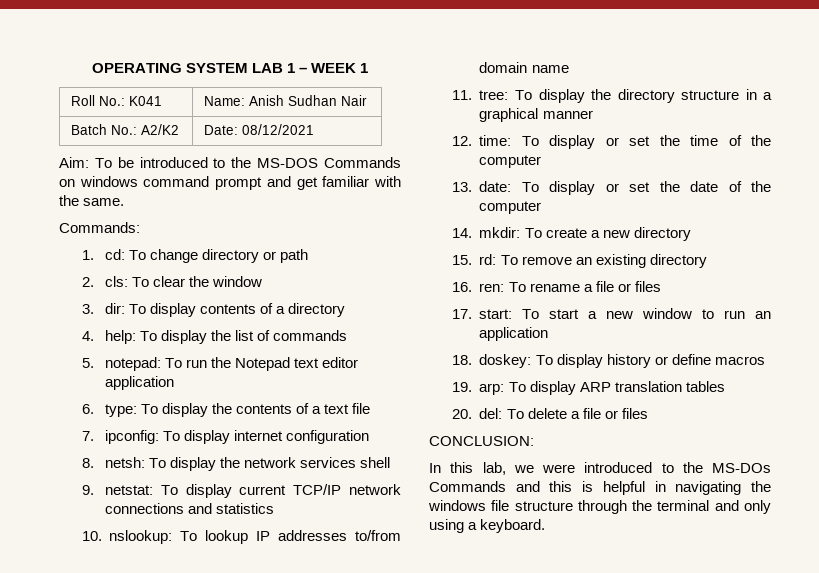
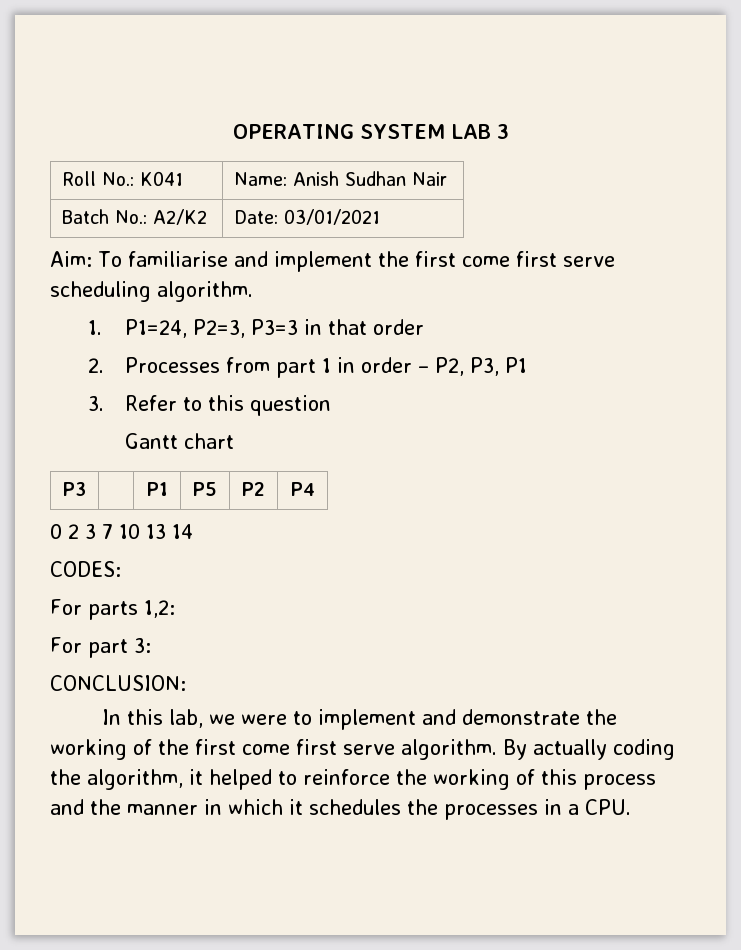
[287,63,369,73] 1 – WEEK 1 -> [496,124,509,139] 3
[241,124,314,135] 08/12/2021 -> [284,209,381,225] 03/01/2021
[117,157,401,168] [59,176,402,190] [59,195,125,206] [59,222,140,233] [81,249,309,263] [81,276,263,287] [81,303,346,317] [81,330,348,344] [81,357,359,371] [104,376,174,390] [81,403,371,417] [81,430,370,444] [81,457,391,471] [81,484,402,498] [104,503,275,514] [81,530,401,544] [479,62,569,73] [451,89,772,103] [479,108,593,122] [451,135,771,149] [479,155,542,168] [451,181,771,195] [479,201,542,214] [451,227,691,241] [451,254,707,268] [451,281,661,292] [451,308,771,319] [479,327,549,341] [451,354,765,368] [451,381,725,395] [451,408,648,419] be introduced to the MS-DOS Commands on windows command prompt and get familiar with the same. // Commands: // 1. cd: To change directory or path // 2. cls: To clear the window // 3. dir: To display contents of a directory // 4. help: To display the list of commands // 5. notepad: To run the Notepad text editor application // 6. type: To display the contents of a text file // 7. ipconfig: To display internet configuration // 8. netsh: To display the network services shell // 9. netstat: To display current TCP/IP network connections and statistics // 10. nslookup: To lookup IP addresses to/from domain name // 11. tree: To display the directory structure in a graphical manner // 12. time: To display or set the time of the computer // 13. date: To display or set the date of the computer // 14. mkdir: To create a new directory // 15. rd: To remove an existing directory // 16. ren: To rename a file or files // 17. start: To start a new window to run an application // 18. doskey: To display history or define macros // 19. arp: To display ARP translation tables // 20. del: To delete a file or files -> [127,251,615,272] [50,281,253,302] [87,319,425,338] [87,357,528,378] [87,395,332,416] [125,433,235,449] [63,482,86,496] [146,482,168,496] [193,482,217,496] [242,482,265,496] [290,482,315,496] [50,524,193,539] [50,561,121,577] [50,599,175,620] [50,637,151,658] familiarise and implement the first come first serve scheduling algorithm. // 1. P1=24, P2=3, P3=3 in that order // 2. Processes from part 1 in order – P2, P3, P1 // 3. Refer to this question // Gantt chart // P3 | | P1 | P5 | P2 | P4 // 0 2 3 7 10 13 14 // CODES: // For parts 1,2: // For part 3:
[584,462,771,473] [429,481,771,495] [428,500,771,514] [429,519,546,533] introduced to the MS-DOs Commands and this is helpful in navigating the windows file structure through the terminal and only using a keyboard. -> [292,709,617,730] [50,739,675,760] [50,769,656,790] [50,799,631,820] to implement and demonstrate the working of the first come first serve algorithm. By actually coding the algorithm, it helped to reinforce the working of this process and the manner in which it schedules the processes in a CPU.

